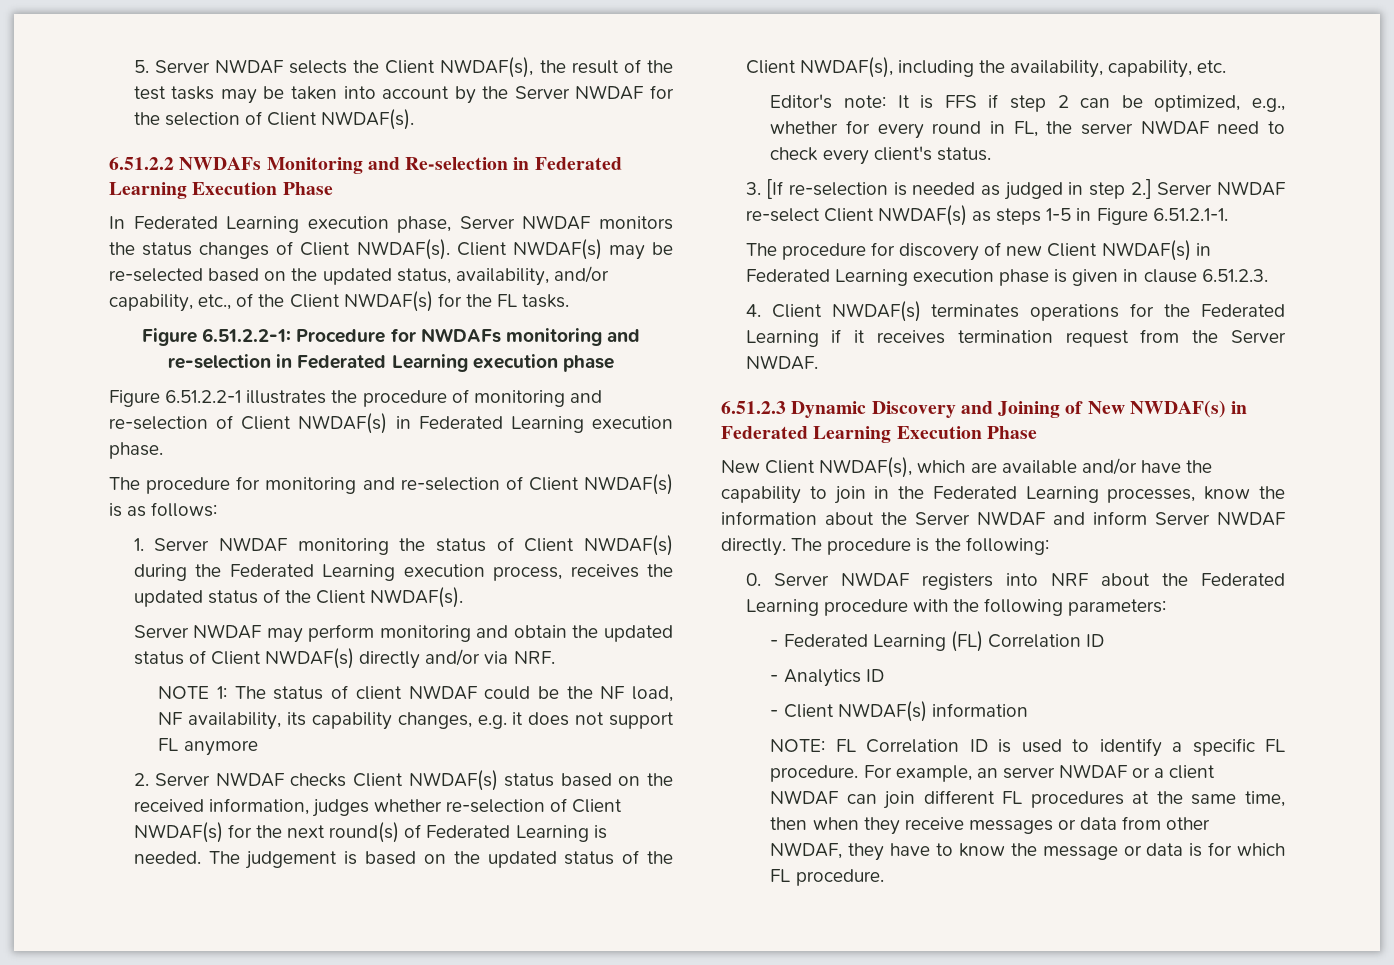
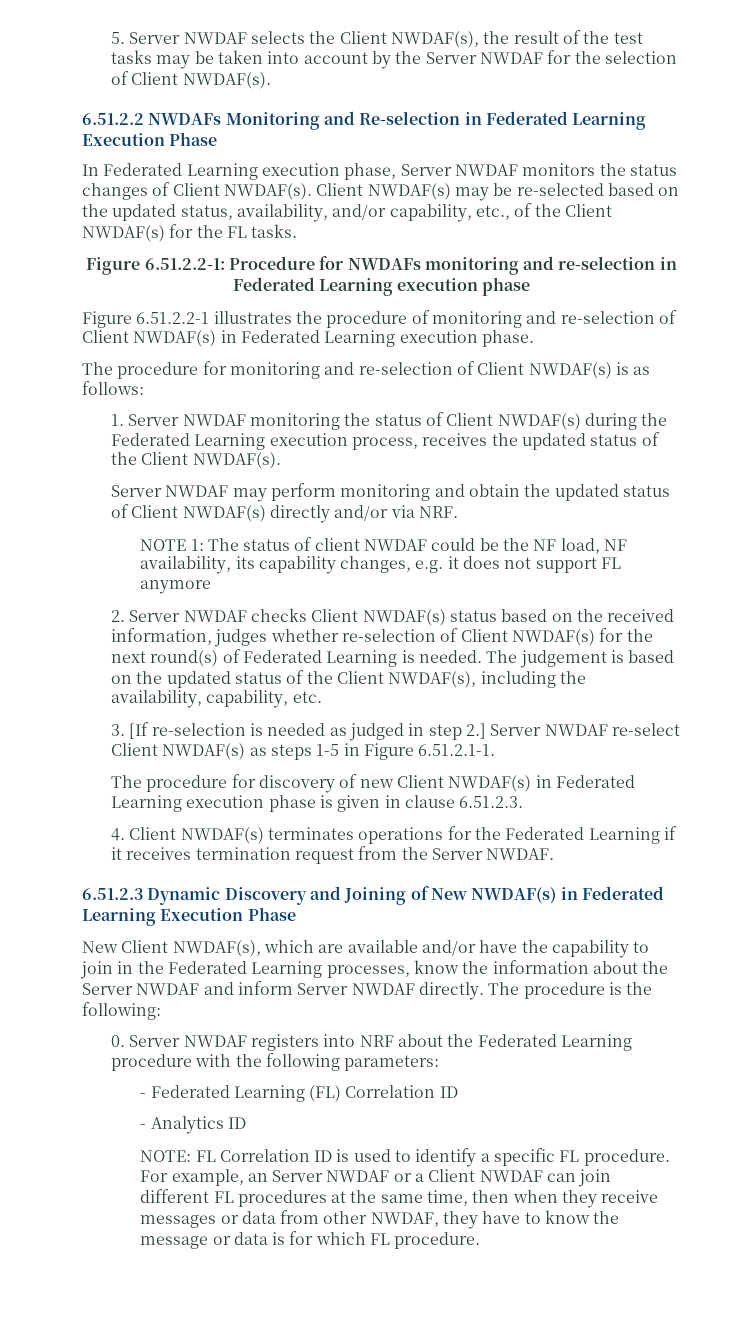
[770,94,1285,112] [770,120,1285,139] [770,146,991,165] // Editor's note: It is FFS if step 2 can be optimized, e.g., whether for every round in FL, the server NWDAF need to check every client's status. -> (322, 697) none
[770,701,1028,722] // - Client NWDAF(s) information -> (246, 1123) none
[1002,767,1055,779] server -> [272,1170,324,1182] Server
[1169,765,1216,779] client -> [428,1169,476,1182] Client

